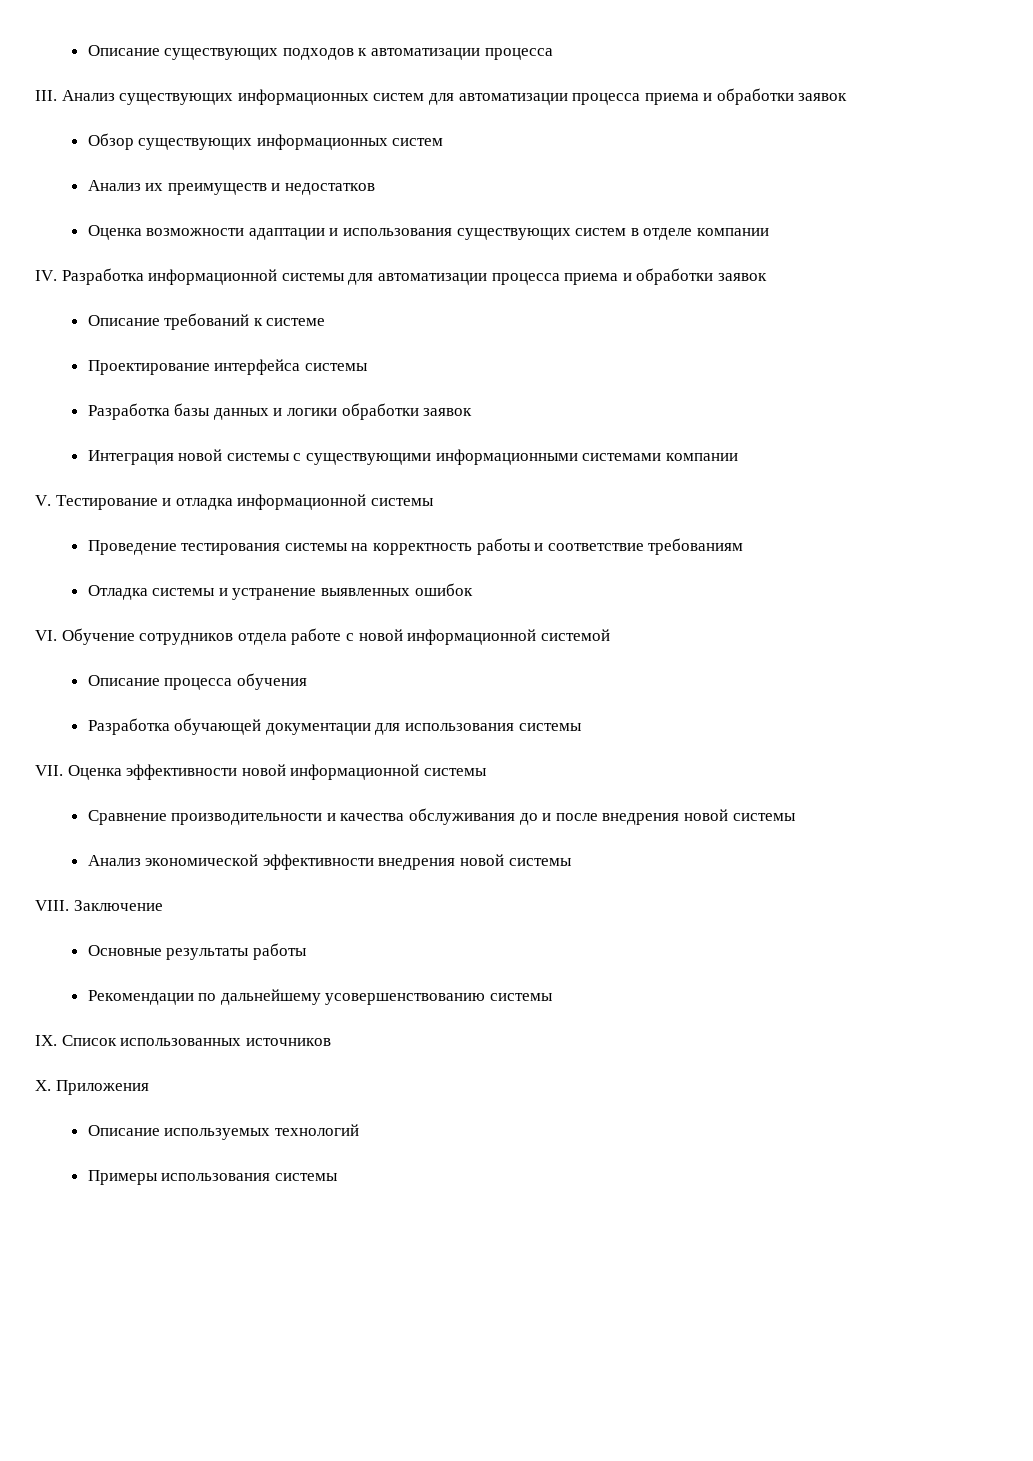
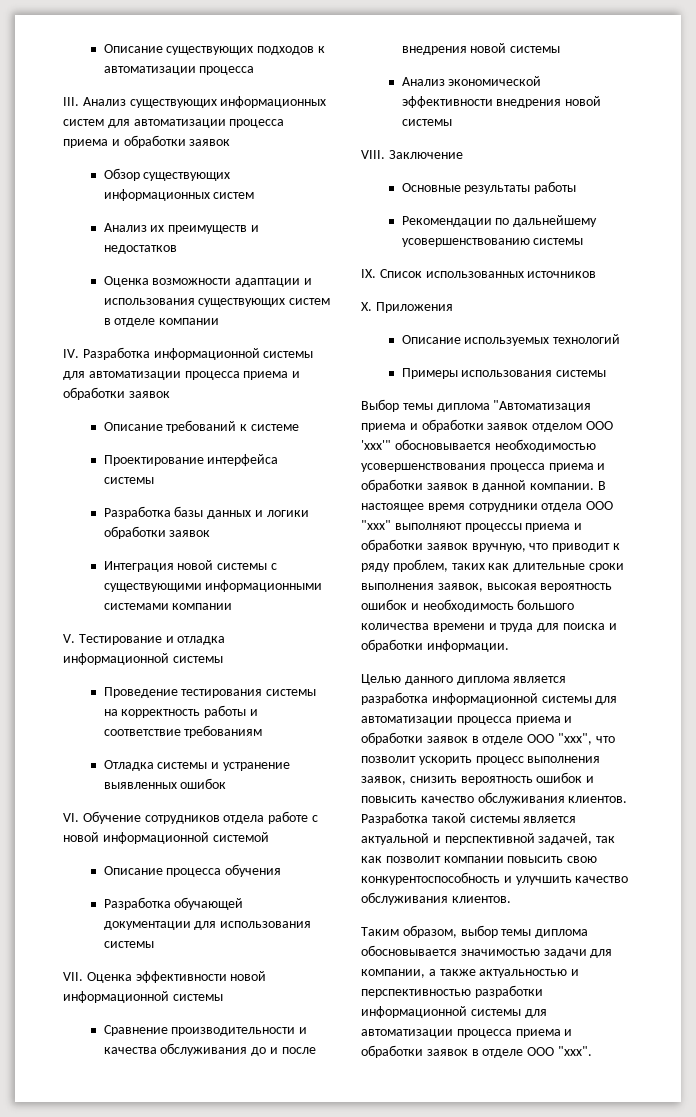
(338, 1177) none -> [361,399,592,412] [361,419,613,432] [361,439,596,452] [361,463,606,472] [361,479,606,492] [361,501,614,512] [361,520,583,532] [361,539,620,552] [361,559,624,572] [361,583,613,592] [361,599,575,612] [361,623,617,632] [361,639,509,652] [361,674,567,685] [361,692,618,705] [361,716,573,725] [361,732,615,745] [361,756,601,765] [361,772,595,785] [361,792,628,805] [361,812,577,825] [361,833,616,845] [361,856,598,863] [361,872,629,885] [361,892,511,905] [361,925,589,938] [361,945,613,958] [361,969,580,978] [361,985,543,998] [361,1006,547,1018] [361,1029,573,1038] [361,1045,592,1058] // Выбор темы диплома "Автоматизация приема и обработки заявок отделом ООО 'ххх'" обосновывается необходимостью усовершенствования процесса приема и обработки заявок в данной компании. В настоящее время сотрудники отдела ООО "ххх" выполняют процессы приема и обработки заявок вручную, что приводит к ряду проблем, таких как длительные сроки выполнения заявок, высокая вероятность ошибок и необходимость большого количества времени и труда для поиска и обработки информации. // Целью данного диплома является разработка информационной системы для автоматизации процесса приема и обработки заявок в отделе ООО "ххх", что позволит ускорить процесс выполнения заявок, снизить вероятность ошибок и повысить качество обслуживания клиентов. Разработка такой системы является актуальной и перспективной задачей, так как позволит компании повысить свою конкурентоспособность и улучшить качество обслуживания клиентов. // Таким образом, выбор темы диплома обосновывается значимостью задачи для компании, а также актуальностью и перспективностью разработки информационной системы для автоматизации процесса приема и обработки заявок в отделе ООО "ххх".

